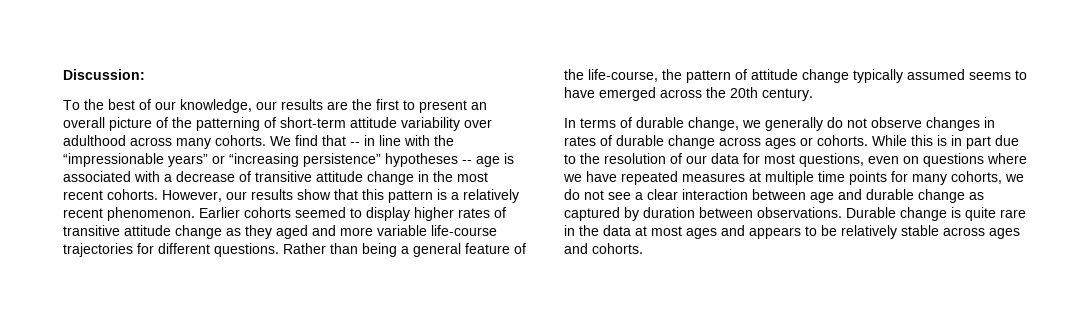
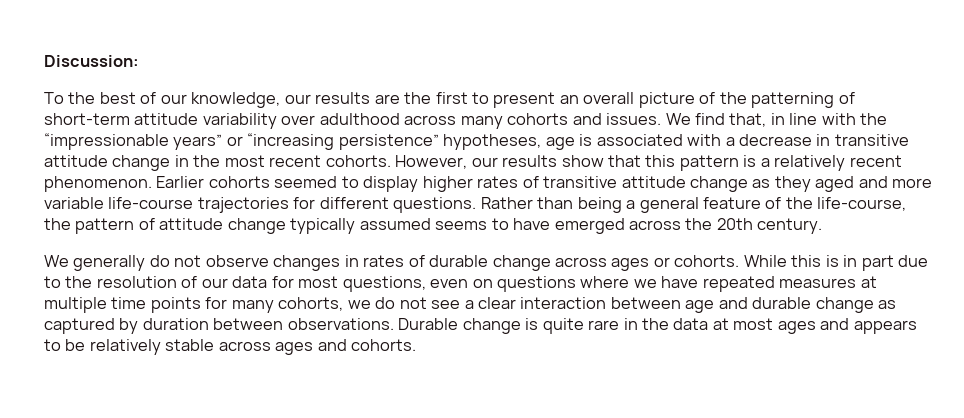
[215,135,360,146] cohorts. We find that -- -> [507,113,767,127] cohorts and issues. We find that,
[385,153,472,167] hypotheses -- -> [443,134,542,150] hypotheses,
[239,171,251,182] of -> [816,134,831,146] in
[564,117,761,131] In terms of durable change, we -> [44,255,69,267] We

